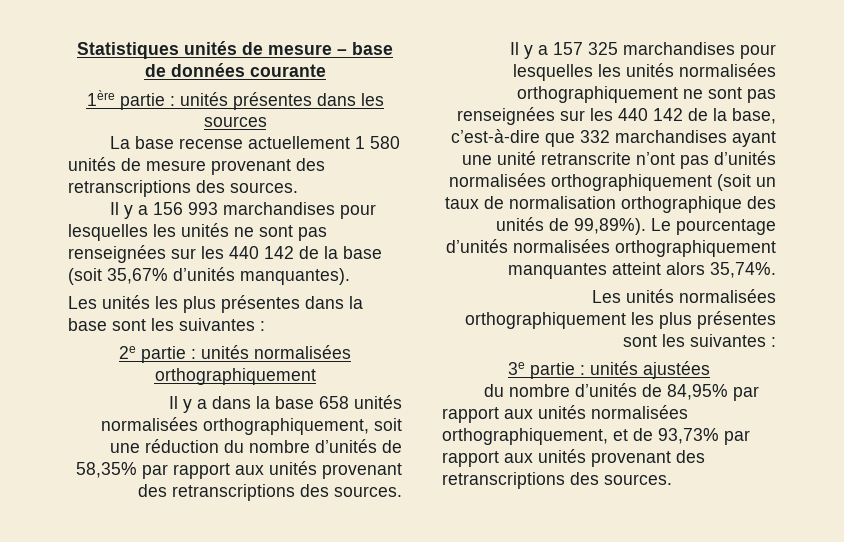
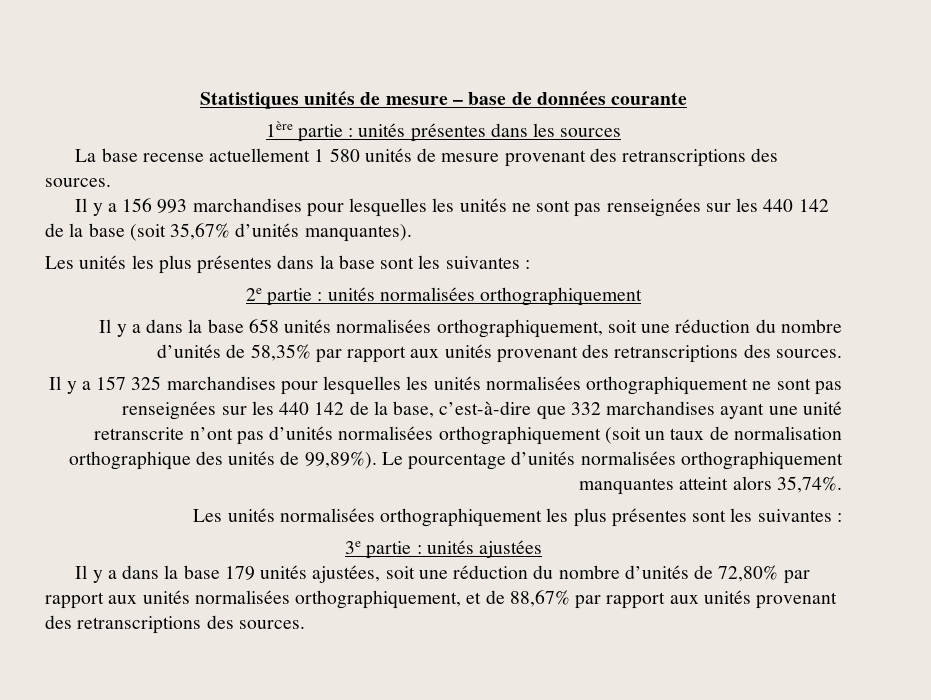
[483,383,728,400] du nombre d’unités de 84,95% -> [75,565,779,583] Il y a dans la base 179 unités ajustées, soit une réduction du nombre d’unités de 72,80%
[658,428,719,444] 93,73% -> [509,590,570,607] 88,67%

